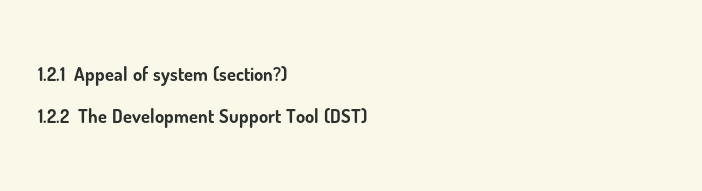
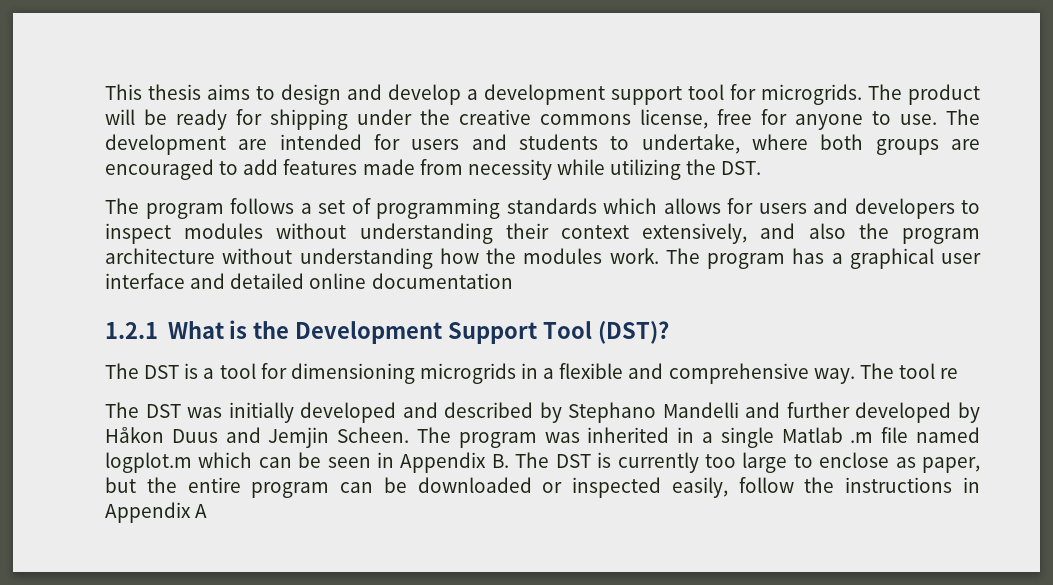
[38,66,287,86] [38,108,367,128] 1.2.1 Appeal of system (section?) // 1.2.2 The Development Support Tool (DST) -> [105,84,980,105] [105,109,980,130] [105,134,981,155] [105,159,762,180] [105,198,980,219] [105,223,981,244] [105,248,981,269] [105,273,513,289] [105,320,670,344] [105,363,959,384] [105,402,981,423] [105,427,980,448] [105,452,980,473] [105,477,980,498] [105,502,208,523] This thesis aims to design and develop a development support tool for microgrids. The product will be ready for shipping under the creative commons license, free for anyone to use. The development are intended for users and students to undertake, where both groups are encouraged to add features made from necessity while utilizing the DST. // The program follows a set of programming standards which allows for users and developers to inspect modules without understanding their context extensively, and also the program architecture without understanding how the modules work. The program has a graphical user interface and detailed online documentation // 1.2.1 What is the Development Support Tool (DST)? // The DST is a tool for dimensioning microgrids in a flexible and comprehensive way. The tool re // The DST was initially developed and described by Stephano Mandelli and further developed by Håkon Duus and Jemjin Scheen. The program was inherited in a single Matlab .m file named logplot.m which can be seen in Appendix B. The DST is currently too large to enclose as paper, but the entire program can be downloaded or inspected easily, follow the instructions in Appendix A

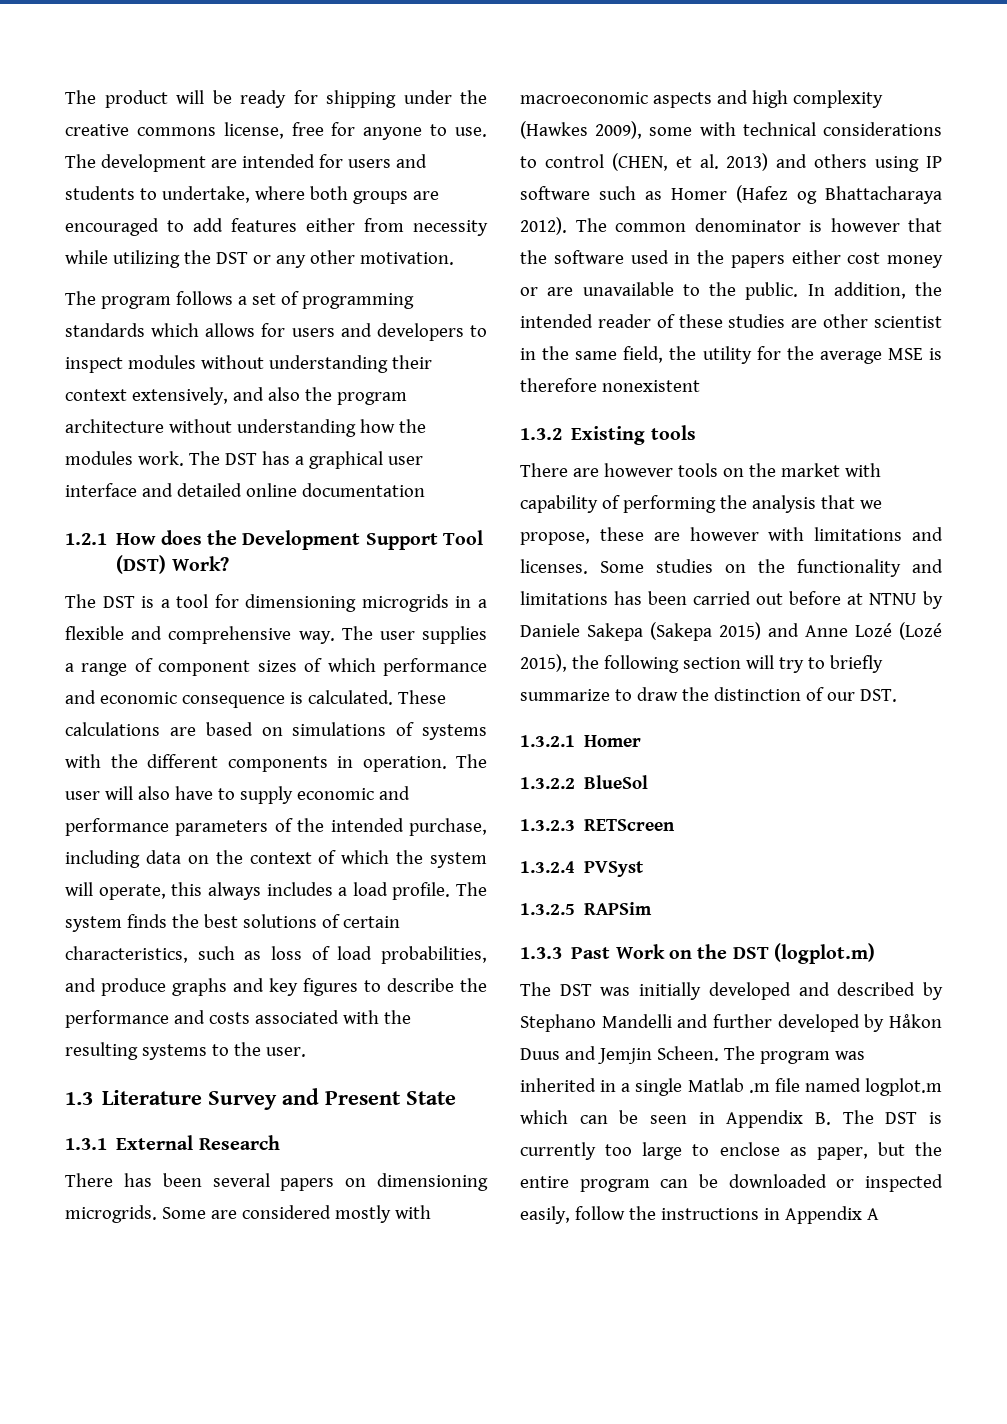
[105,84,862,105] This thesis aims to design and develop a development support tool for microgrids. -> (65, 97) none
[362,159,415,175] made -> [306,218,355,232] either
[721,161,762,175] DST. -> [215,250,454,268] DST or any other motivation.
[707,253,785,269] program -> [224,453,257,465] DST
[167,320,248,339] What is -> [116,530,202,545] How does
[598,321,670,344] (DST)? -> [116,555,229,574] (DST) Work?
[898,363,959,379] tool re -> [379,626,488,644] [65,658,487,676] [65,690,446,708] [65,722,487,740] [65,754,487,772] [65,786,410,804] [65,818,487,836] [65,850,487,868] [65,882,487,900] [65,914,400,932] [65,946,487,964] [65,978,487,996] [65,1010,411,1028] [65,1042,306,1060] [65,1088,457,1110] [65,1135,280,1150] [65,1173,488,1191] [65,1205,431,1223] [520,90,883,108] [520,121,942,139] [520,153,942,172] [520,185,942,204] [520,217,942,235] [520,250,943,268] [520,282,942,300] [520,314,943,328] [520,346,943,364] [520,378,700,392] [520,425,696,445] [520,463,881,477] [520,495,882,513] [520,527,943,545] [520,559,943,577] [520,591,943,609] [520,622,942,641] [520,654,883,673] [520,687,897,702] [520,735,642,747] [520,775,649,789] [520,819,676,831] [520,861,645,877] [520,902,653,915] [520,943,876,964] user supplies a range of component sizes of which performance and economic consequence is calculated. These calculations are based on simulations of systems with the different components in operation. The user will also have to supply economic and performance parameters of the intended purchase, including data on the context of which the system will operate, this always includes a load profile. The system finds the best solutions of certain characteristics, such as loss of load probabilities, and produce graphs and key figures to describe the performance and costs associated with the resulting systems to the user. // 1.3 Literature Survey and Present State // 1.3.1 External Research // There has been several papers on dimensioning microgrids. Some are considered mostly with macroeconomic aspects and high complexity (Hawkes 2009), some with technical considerations to control (CHEN, et al. 2013) and others using IP software such as Homer (Hafez og Bhattacharaya 2012). The common denominator is however that the software used in the papers either cost money or are unavailable to the public. In addition, the intended reader of these studies are other scientist in the same field, the utility for the average MSE is therefore nonexistent // 1.3.2 Existing tools // There are however tools on the market with capability of performing the analysis that we propose, these are however with limitations and licenses. Some studies on the functionality and limitations has been carried out before at NTNU by Daniele Sakepa (Sakepa 2015) and Anne Lozé (Lozé 2015), the following section will try to briefly summarize to draw the distinction of our DST. // 1.3.2.1 Homer // 1.3.2.2 BlueSol // 1.3.2.3 RETScreen // 1.3.2.4 PVSyst // 1.3.2.5 RAPSim // 1.3.3 Past Work on the DST (logplot.m)

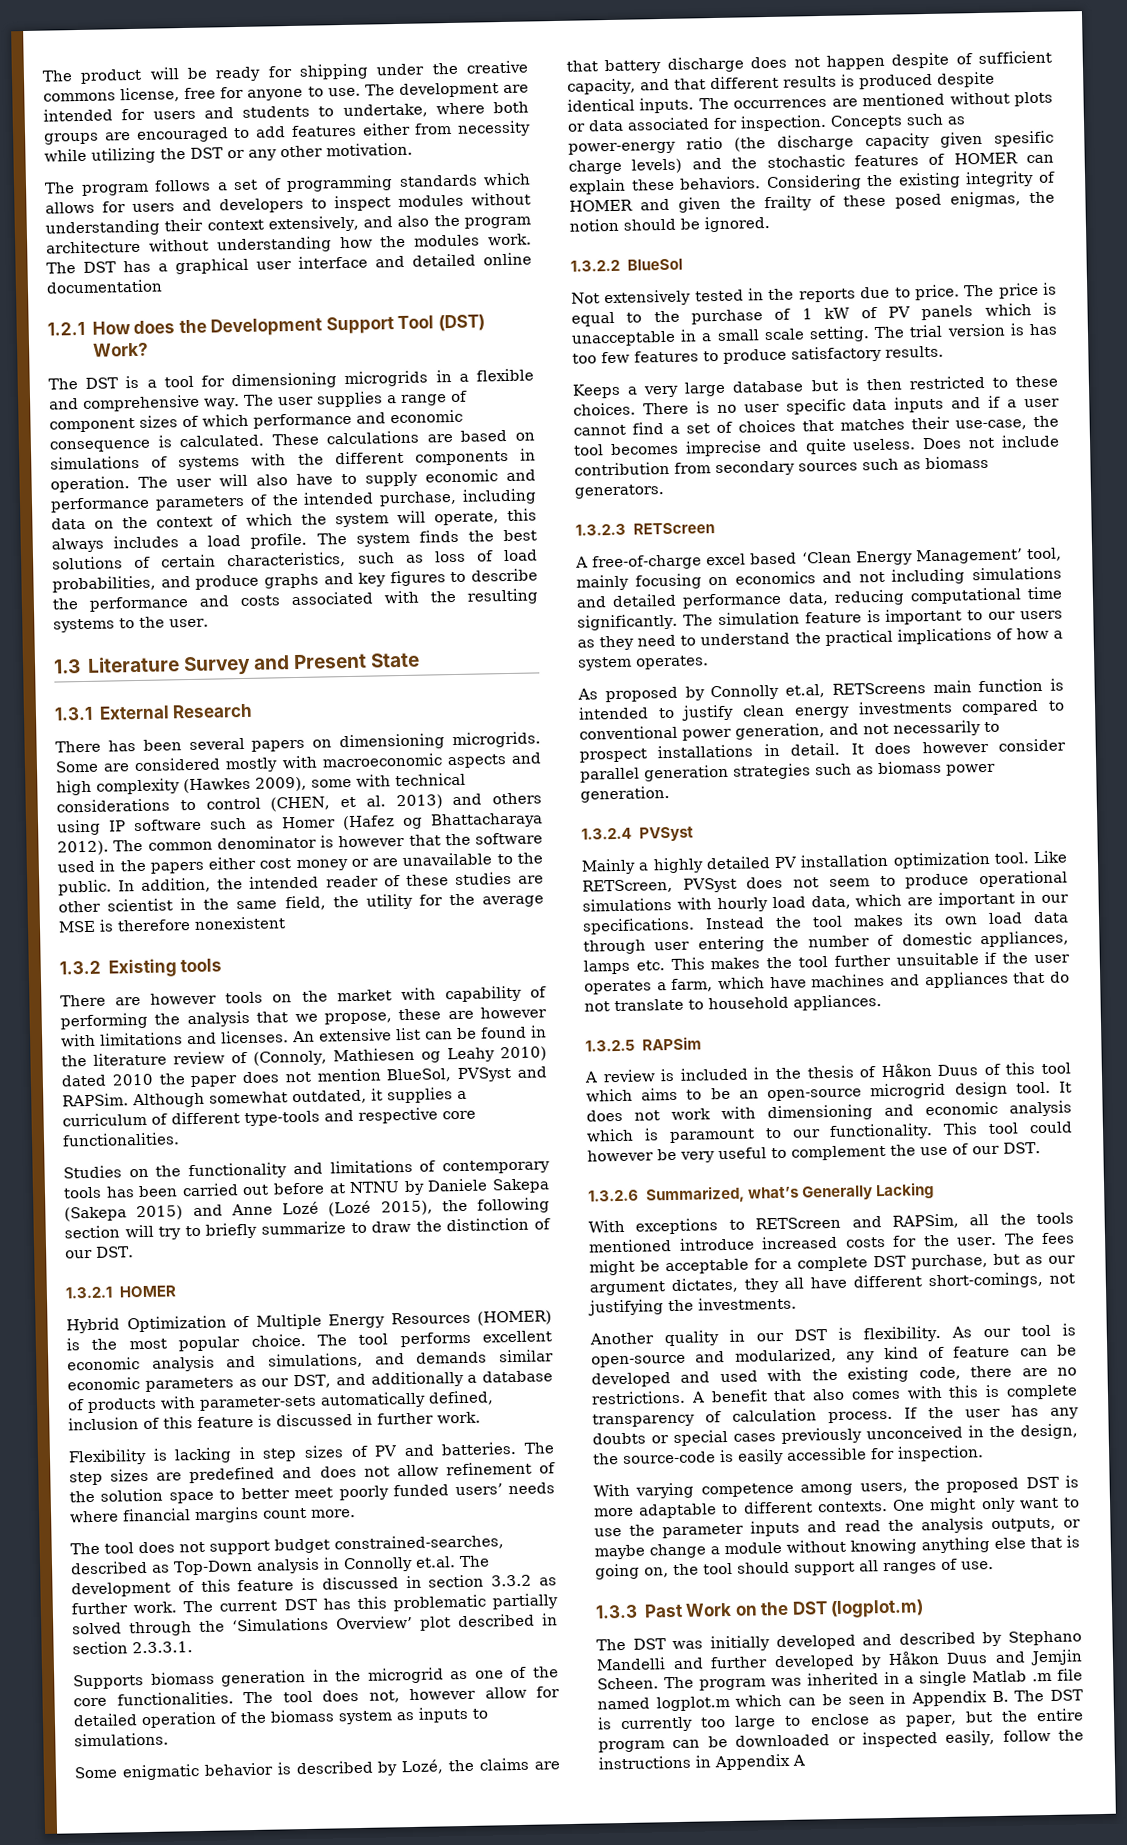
[600,559,713,573] Some studies -> [291,1025,547,1043] [61,1046,547,1067] [61,1066,547,1088] [62,1087,467,1109] [62,1107,476,1127] [62,1132,180,1147] [63,1165,122,1179] An extensive list can be found in the literature review of (Connoly, Mathiesen og Leahy 2010) dated 2010 the paper does not mention BlueSol, PVSyst and RAPSim. Although somewhat outdated, it supplies a curriculum of different type-tools and respective core functionalities. // Studies
(608, 598) none -> [419,1159,550,1175] [63,1186,102,1199] of contemporary tools
[584,735,642,747] [520,775,649,789] [520,819,676,831] [520,861,645,877] [520,902,653,915] Homer // 1.3.2.2 BlueSol // 1.3.2.3 RETScreen // 1.3.2.4 PVSyst // 1.3.2.5 RAPSim -> [118,1285,176,1298] [66,1310,552,1334] [66,1330,552,1352] [67,1349,554,1372] [67,1370,553,1392] [67,1390,494,1414] [68,1411,481,1431] [68,1441,556,1466] [69,1461,556,1486] [69,1482,556,1504] [70,1506,356,1524] [70,1534,504,1555] [70,1555,490,1576] [71,1574,557,1598] [71,1593,558,1615] [72,1613,558,1637] [72,1641,193,1655] [73,1666,559,1690] [73,1686,560,1707] [73,1706,488,1729] [74,1732,169,1747] [74,1757,561,1781] [566,50,1052,75] [567,71,995,95] [567,91,1053,114] [567,113,966,132] [568,130,1054,155] [568,152,1054,175] [569,170,1056,195] [569,191,1055,213] [569,215,771,233] [570,258,683,272] [571,282,1057,307] [571,302,1057,327] [571,323,1058,347] [572,345,944,364] [572,375,1058,399] [573,395,1060,416] [573,415,1059,436] [573,434,1060,457] [574,455,989,477] [574,484,664,499] [575,522,715,536] [575,547,1062,571] [576,566,1062,591] [576,586,1062,609] [577,608,1063,631] [577,627,1063,651] [578,655,709,671] [577,678,1064,703] [578,700,1065,721] [579,720,1000,741] [579,738,1066,763] [580,760,996,783] [580,785,670,803] [581,826,694,842] [581,850,1067,875] [582,870,1068,894] [582,891,1069,913] [582,911,1069,935] [583,930,1069,955] [583,951,1070,975] [584,971,1070,995] [584,994,882,1012] [585,1036,702,1052] [584,1062,1071,1083] [586,1081,1072,1102] [586,1100,1072,1122] [586,1121,1073,1144] [587,1142,1041,1163] [588,1182,934,1204] [588,1212,1074,1235] [588,1232,1075,1253] [589,1253,1076,1276] [589,1272,1075,1296] [588,1296,797,1316] [589,1323,1076,1347] [591,1344,1077,1368] [591,1365,1077,1388] [591,1384,1078,1405] [592,1405,1079,1428] [592,1423,1078,1447] [593,1445,984,1465] [593,1475,1079,1499] [594,1497,1080,1519] [594,1517,1081,1539] [594,1535,1080,1560] [595,1558,994,1580] HOMER // Hybrid Optimization of Multiple Energy Resources (HOMER) is the most popular choice. The tool performs excellent economic analysis and simulations, and demands similar economic parameters as our DST, and additionally a database of products with parameter-sets automatically defined, inclusion of this feature is discussed in further work. // Flexibility is lacking in step sizes of PV and batteries. The step sizes are predefined and does not allow refinement of the solution space to better meet poorly funded users’ needs where financial margins count more. // The tool does not support budget constrained-searches, described as Top-Down analysis in Connolly et.al. The development of this feature is discussed in section 3.3.2 as further work. The current DST has this problematic partially solved through the ‘Simulations Overview’ plot described in section 2.3.3.1. // Supports biomass generation in the microgrid as one of the core functionalities. The tool does not, however allow for detailed operation of the biomass system as inputs to simulations. // Some enigmatic behavior is described by Lozé, the claims are that battery discharge does not happen despite of sufficient capacity, and that different results is produced despite identical inputs. The occurrences are mentioned without plots or data associated for inspection. Concepts such as power-energy ratio (the discharge capacity given spesific charge levels) and the stochastic features of HOMER can explain these behaviors. Considering the existing integrity of HOMER and given the frailty of these posed enigmas, the notion should be ignored. // 1.3.2.2 BlueSol // Not extensively tested in the reports due to price. The price is equal to the purchase of 1 kW of PV panels which is unacceptable in a small scale setting. The trial version is has too few features to produce satisfactory results. // Keeps a very large database but is then restricted to these choices. There is no user specific data inputs and if a user cannot find a set of choices that matches their use-case, the tool becomes imprecise and quite useless. Does not include contribution from secondary sources such as biomass generators. // 1.3.2.3 RETScreen // A free-of-charge excel based ‘Clean Energy Management’ tool, mainly focusing on economics and not including simulations and detailed performance data, reducing computational time significantly. The simulation feature is important to our users as they need to understand the practical implications of how a system operates. // As proposed by Connolly et.al, RETScreens main function is intended to justify clean energy investments compared to conventional power generation, and not necessarily to prospect installations in detail. It does however consider parallel generation strategies such as biomass power generation. // 1.3.2.4 PVSyst // Mainly a highly detailed PV installation optimization tool. Like RETScreen, PVSyst does not seem to produce operational simulations with hourly load data, which are important in our specifications. Instead the tool makes its own load data through user entering the number of domestic appliances, lamps etc. This makes the tool further unsuitable if the user operates a farm, which have machines and appliances that do not translate to household appliances. // 1.3.2.5 RAPSim // A review is included in the thesis of Håkon Duus of this tool which aims to be an open-source microgrid design tool. It does not work with dimensioning and economic analysis which is paramount to our functionality. This tool could however be very useful to complement the use of our DST. // 1.3.2.6 Summarized, what’s Generally Lacking // With exceptions to RETScreen and RAPSim, all the tools mentioned introduce increased costs for the user. The fees might be acceptable for a complete DST purchase, but as our argument dictates, they all have different short-comings, not justifying the investments. // Another quality in our DST is flexibility. As our tool is open-source and modularized, any kind of feature can be developed and used with the existing code, there are no restrictions. A benefit that also comes with this is complete transparency of calculation process. If the user has any doubts or special cases previously unconceived in the design, the source-code is easily accessible for inspection. // With varying competence among users, the proposed DST is more adaptable to different contexts. One might only want to use the parameter inputs and read the analysis outputs, or maybe change a module without knowing anything else that is going on, the tool should support all ranges of use.

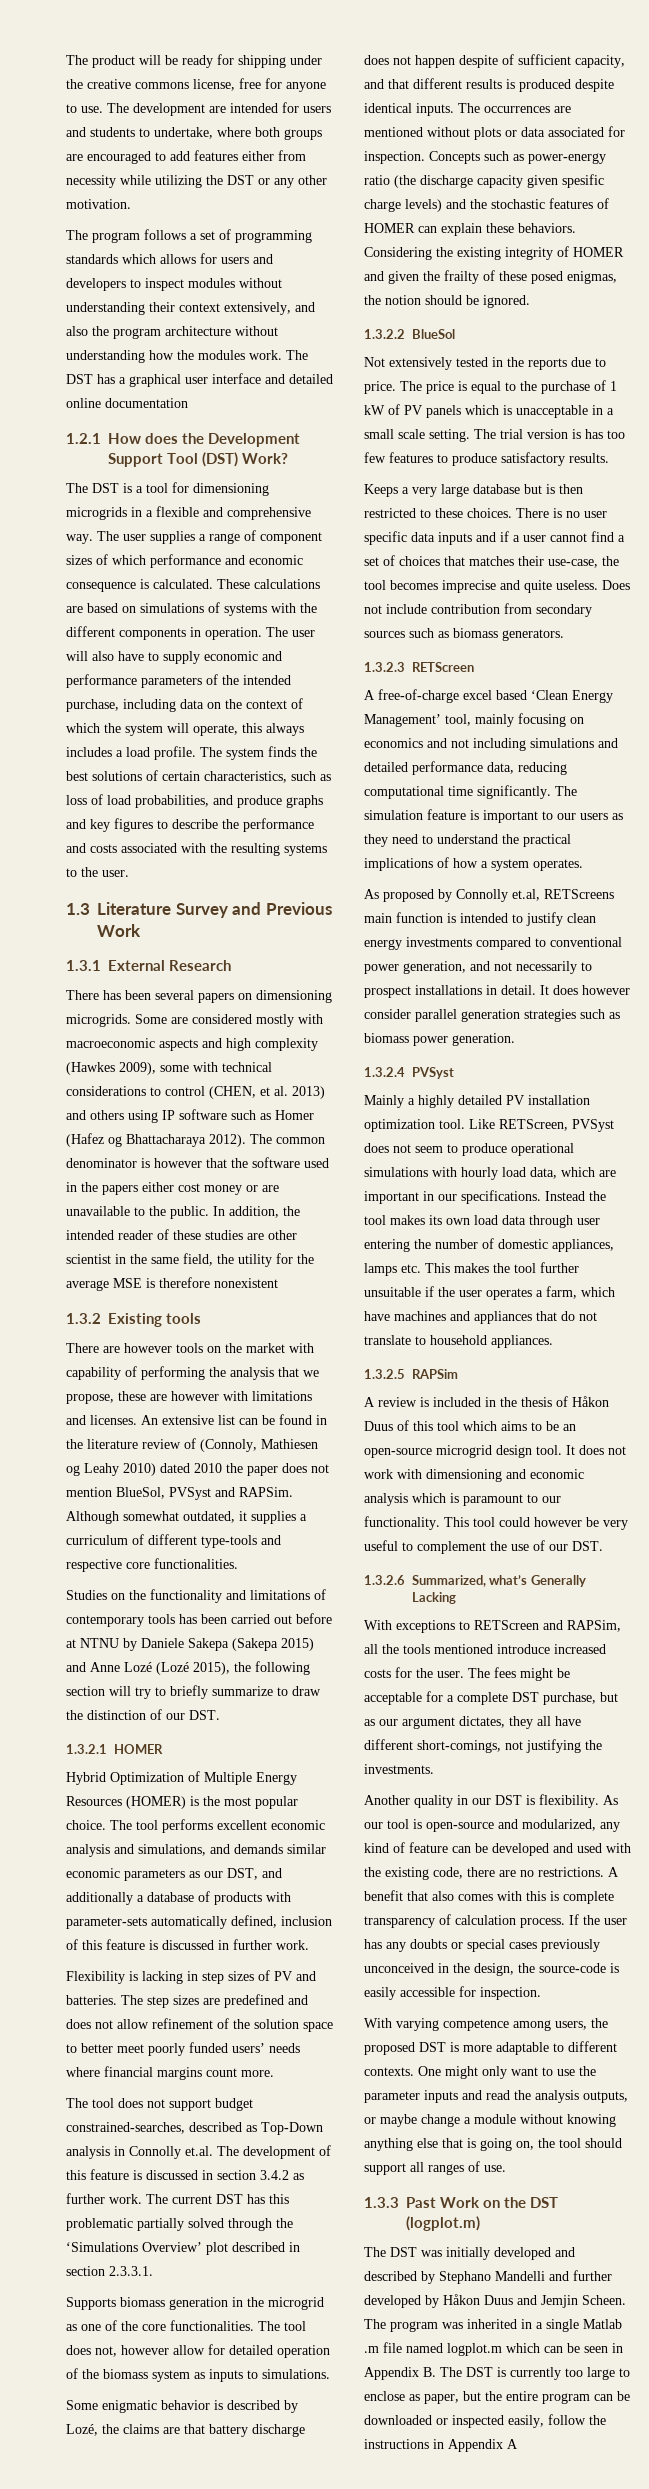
[292,652,421,670] Present State -> [265,902,332,915] [97,924,141,937] Previous Work
[491,1574,533,1587] 3.3.2 -> [260,2170,289,2180] 3.4.2

